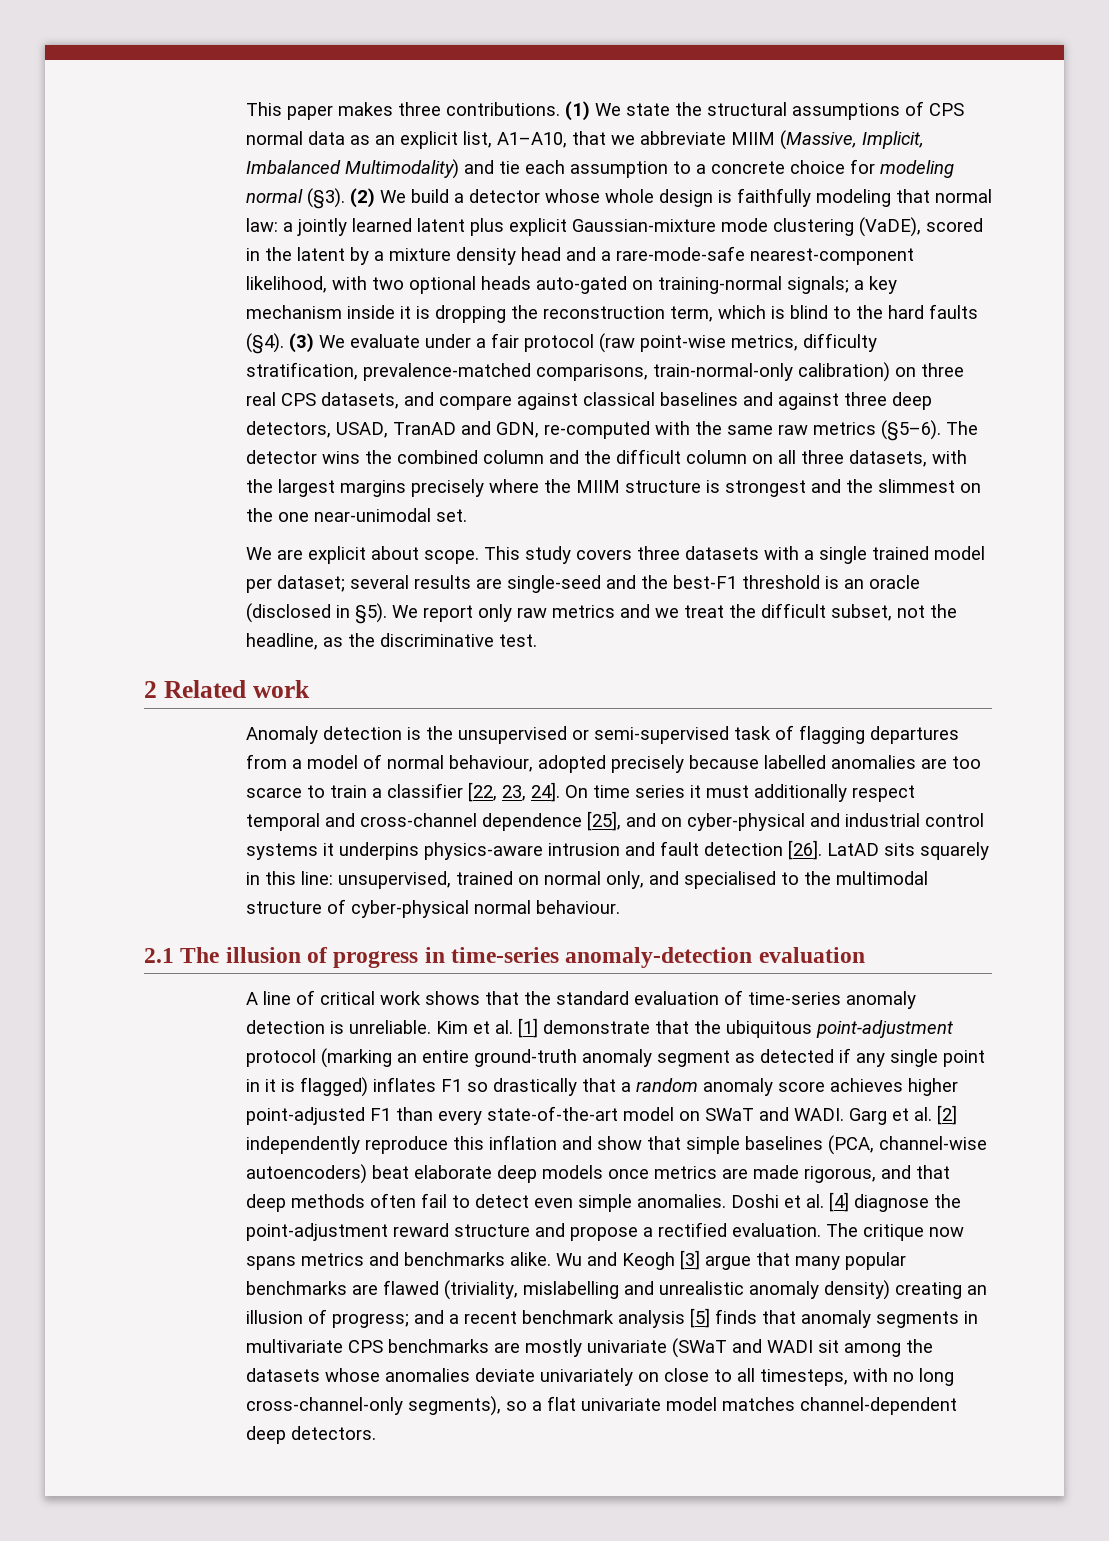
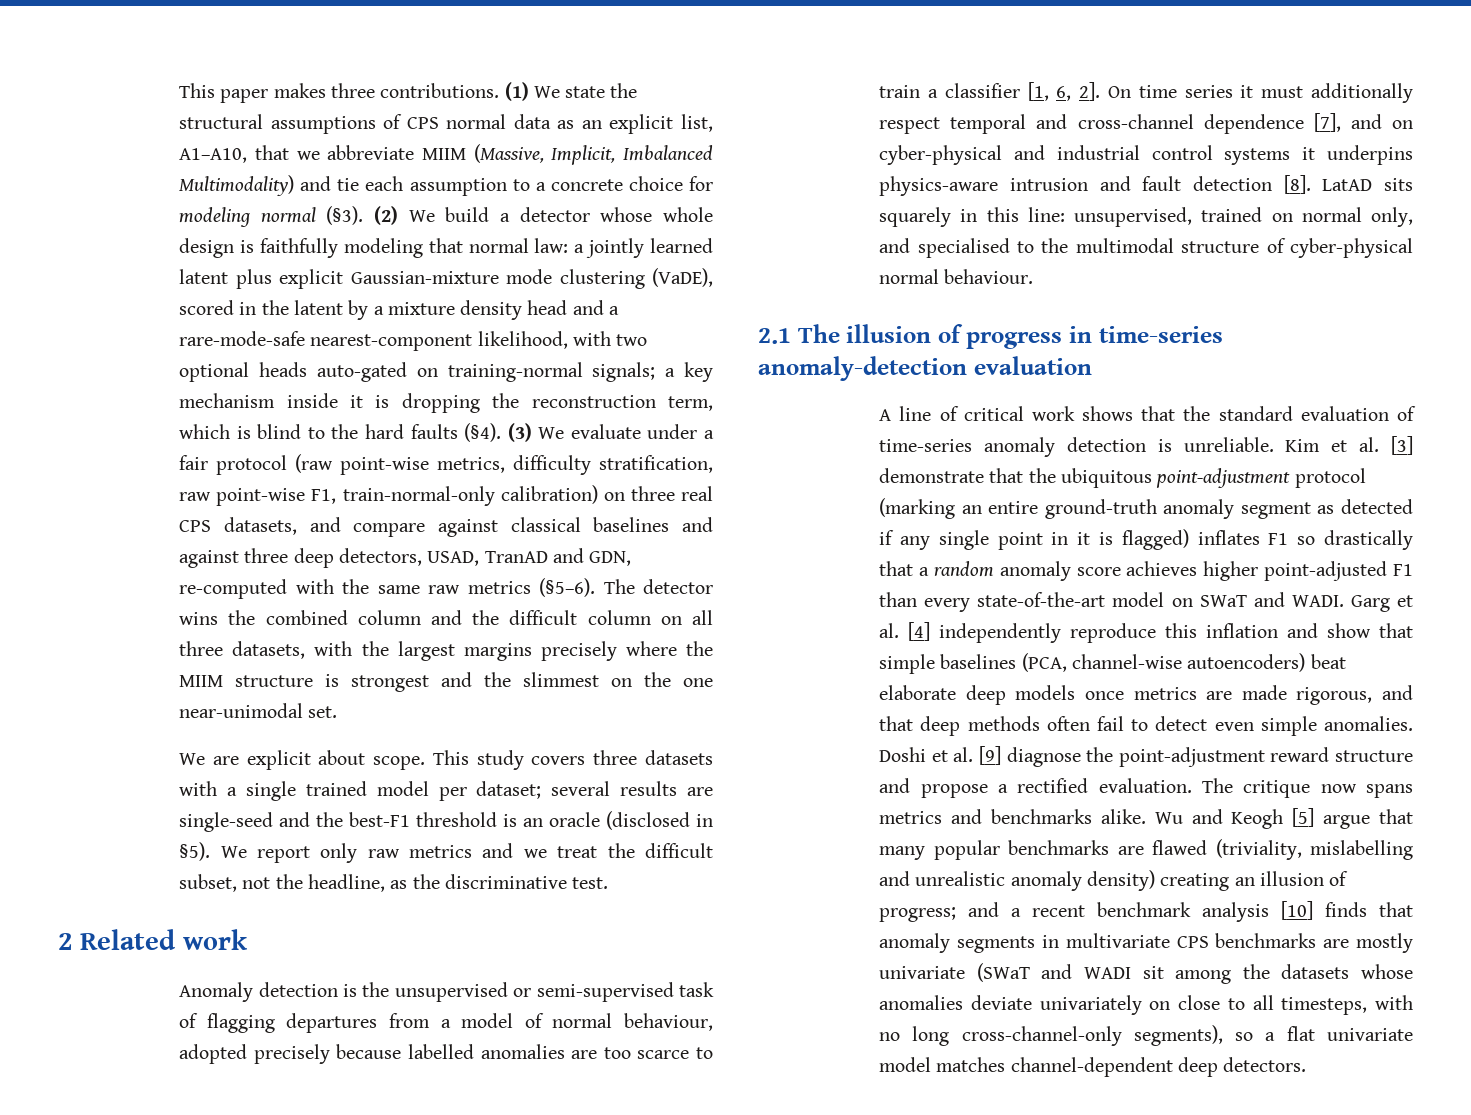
[362,363,648,381] prevalence-matched comparisons, -> [179,488,337,506] raw point-wise F1,
[467,782,560,802] [22, 23, 24]. -> [1027,82,1101,101] [1, 6, 2].
[586,811,621,831] [25], -> [1313,113,1341,132] [7],
[787,840,822,860] [26]. -> [1283,175,1311,194] [8].
[517,1018,538,1038] [1] -> [1391,436,1414,455] [3]
[936,1105,957,1125] [2] -> [908,622,931,641] [4]
[828,1192,849,1212] [4] -> [979,746,1002,765] [9]
[679,1250,700,1270] [3] -> [1292,808,1315,827] [5]
[689,1308,710,1328] [5] -> [1281,901,1314,920] [10]

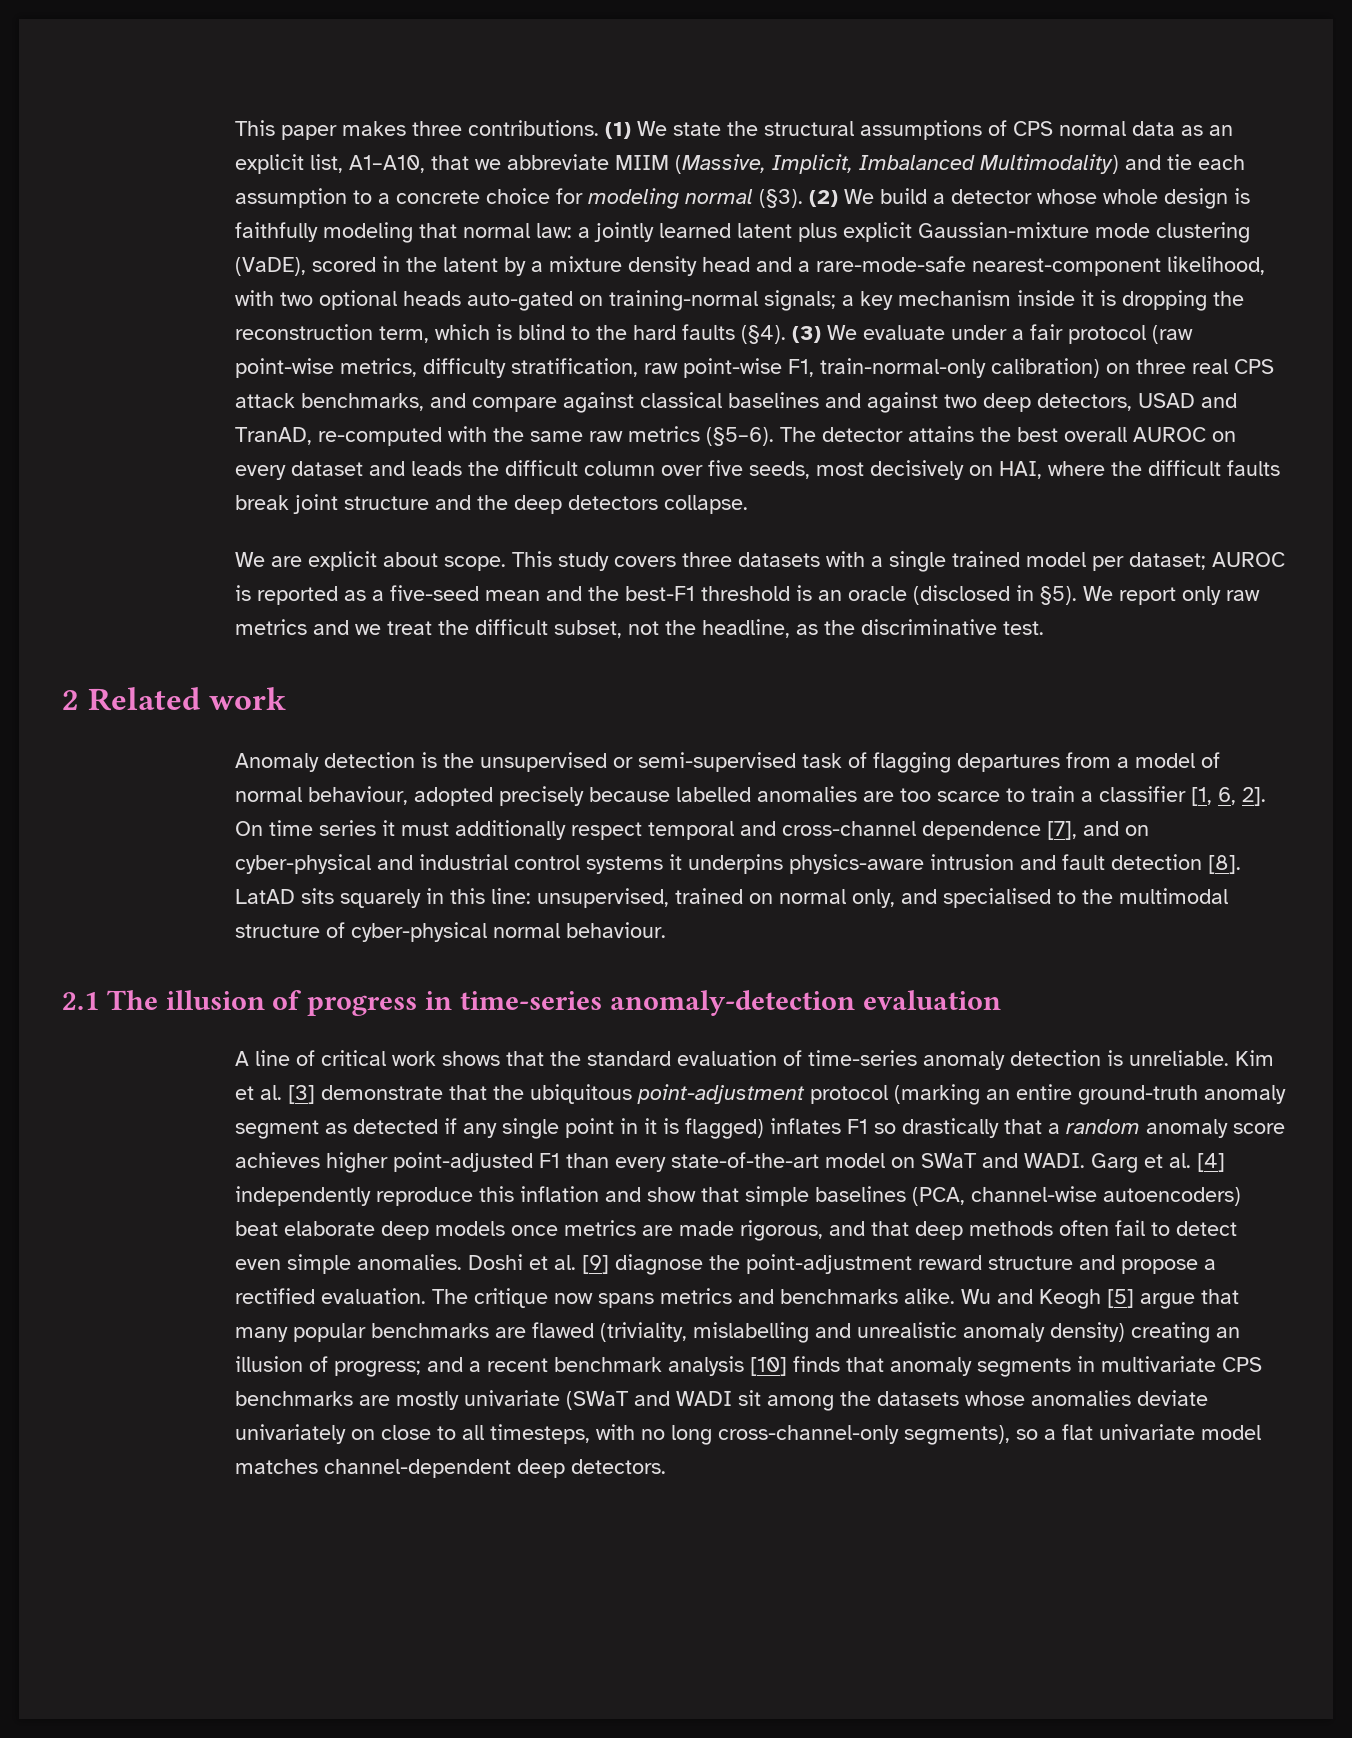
[223,517,297,535] datasets, -> [235,393,425,411] attack benchmarks,
[244,548,289,563] three -> [944,394,978,408] two
[427,548,632,566] USAD, TranAD and GDN, -> [1138,393,1238,408] [235,427,313,445] USAD and TranAD,
[179,610,713,625] [179,641,714,661] [179,672,714,692] [179,703,338,718] wins the combined column and the difficult column on all three datasets, with the largest margins precisely where the MIIM structure is strongest and the slimmest on the one near-unimodal set. -> [908,426,1237,442] [235,460,1281,480] [235,494,749,514] attains the best overall AUROC on every dataset and leads the difficult column over five seeds, most decisively on HAI, where the difficult faults break joint structure and the deep detectors collapse.
[551,781,713,796] [179,812,274,832] several results are single-seed -> [1212,552,1286,567] [235,585,541,605] AUROC is reported as a five-seed mean

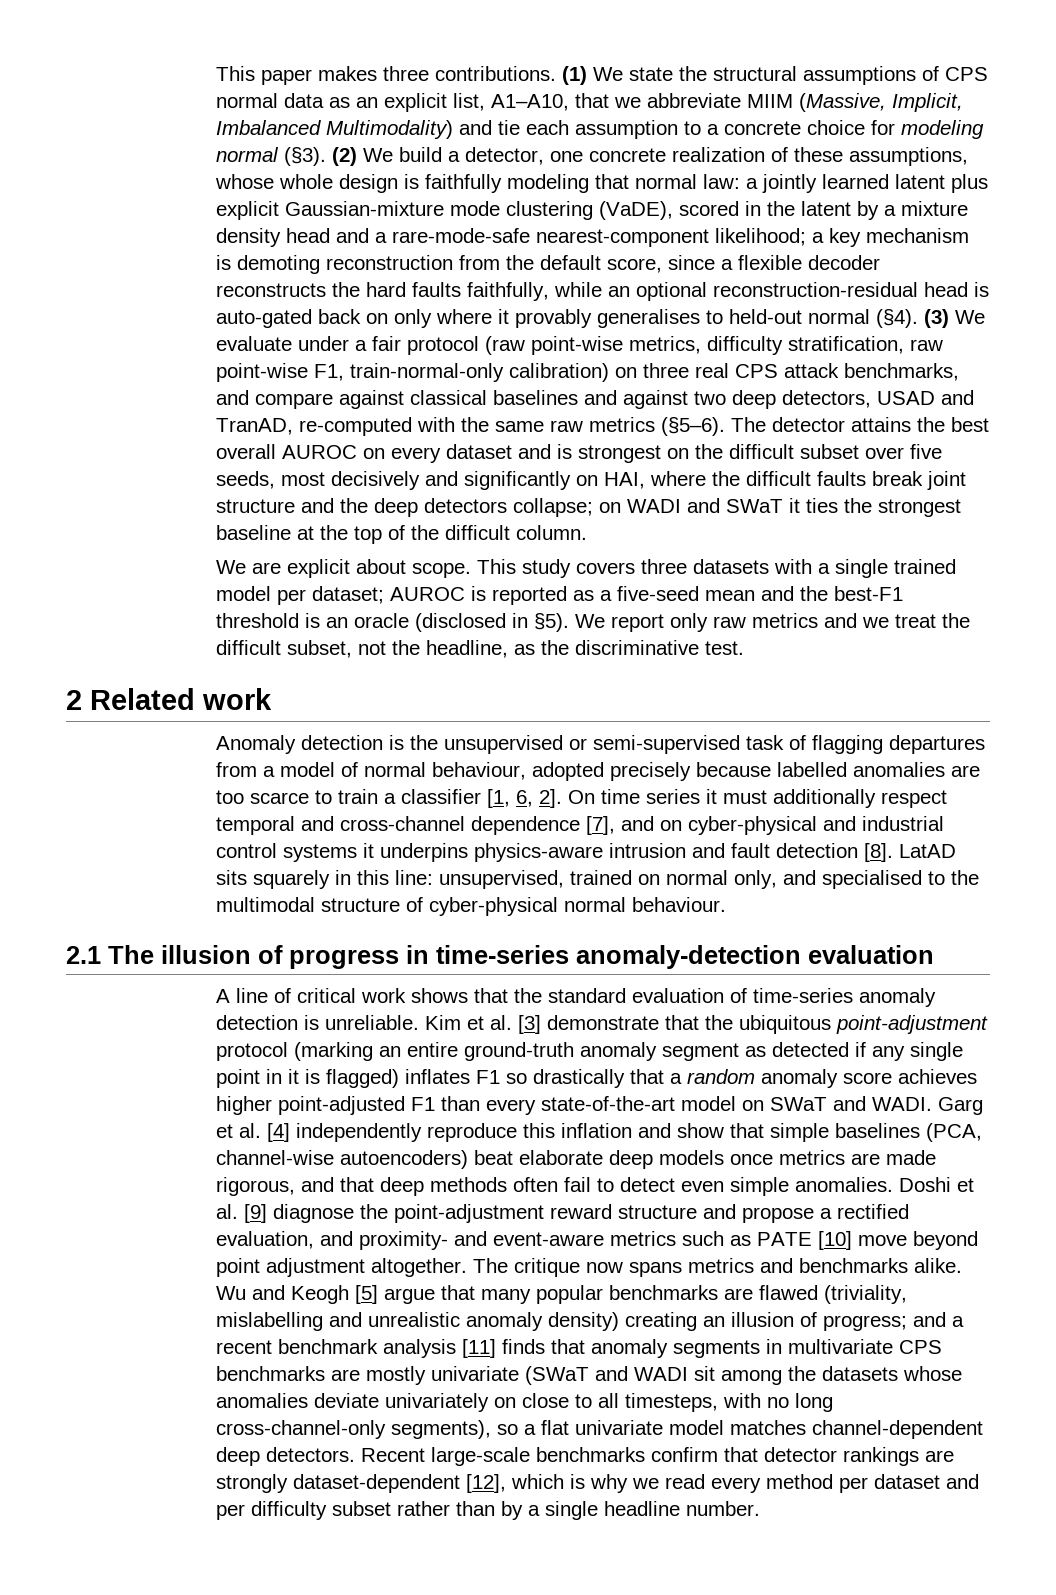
[951,189,1033,204] detector -> [465,147,969,166] detector, one concrete realization of these assumptions,
[1167,256,1266,275] [235,290,1245,311] [235,324,736,343] likelihood, with two optional heads auto-gated on training-normal signals; a key mechanism inside it is dropping the reconstruction term, which is blind to the hard faults -> [715,228,970,247] [216,255,881,274] [216,282,990,301] [216,309,871,328] likelihood; a key mechanism is demoting reconstruction from the default score, since a flexible decoder reconstructs the hard faults faithfully, while an optional reconstruction-residual head is auto-gated back on only where it provably generalises to held-out normal
[411,460,656,476] leads the difficult column -> [557,444,860,463] is strongest on the difficult subset
(965, 470) none -> [425,471,572,490] and significantly
[664,495,749,514] collapse. -> [513,498,962,517] [216,525,588,544] collapse; on WADI and SWaT it ties the strongest baseline at the top of the difficult column.
[321,1288,427,1304] evaluation. -> [216,1231,979,1250] [216,1258,468,1277] evaluation, and proximity- and event-aware metrics such as PATE [10] move beyond point adjustment altogether.
[750,1357,788,1376] [10] -> [462,1339,497,1358] [11]
(667, 1466) none -> [361,1447,955,1466] [216,1474,980,1493] [216,1501,761,1520] Recent large-scale benchmarks confirm that detector rankings are strongly dataset-dependent [12], which is why we read every method per dataset and per difficulty subset rather than by a single headline number.

